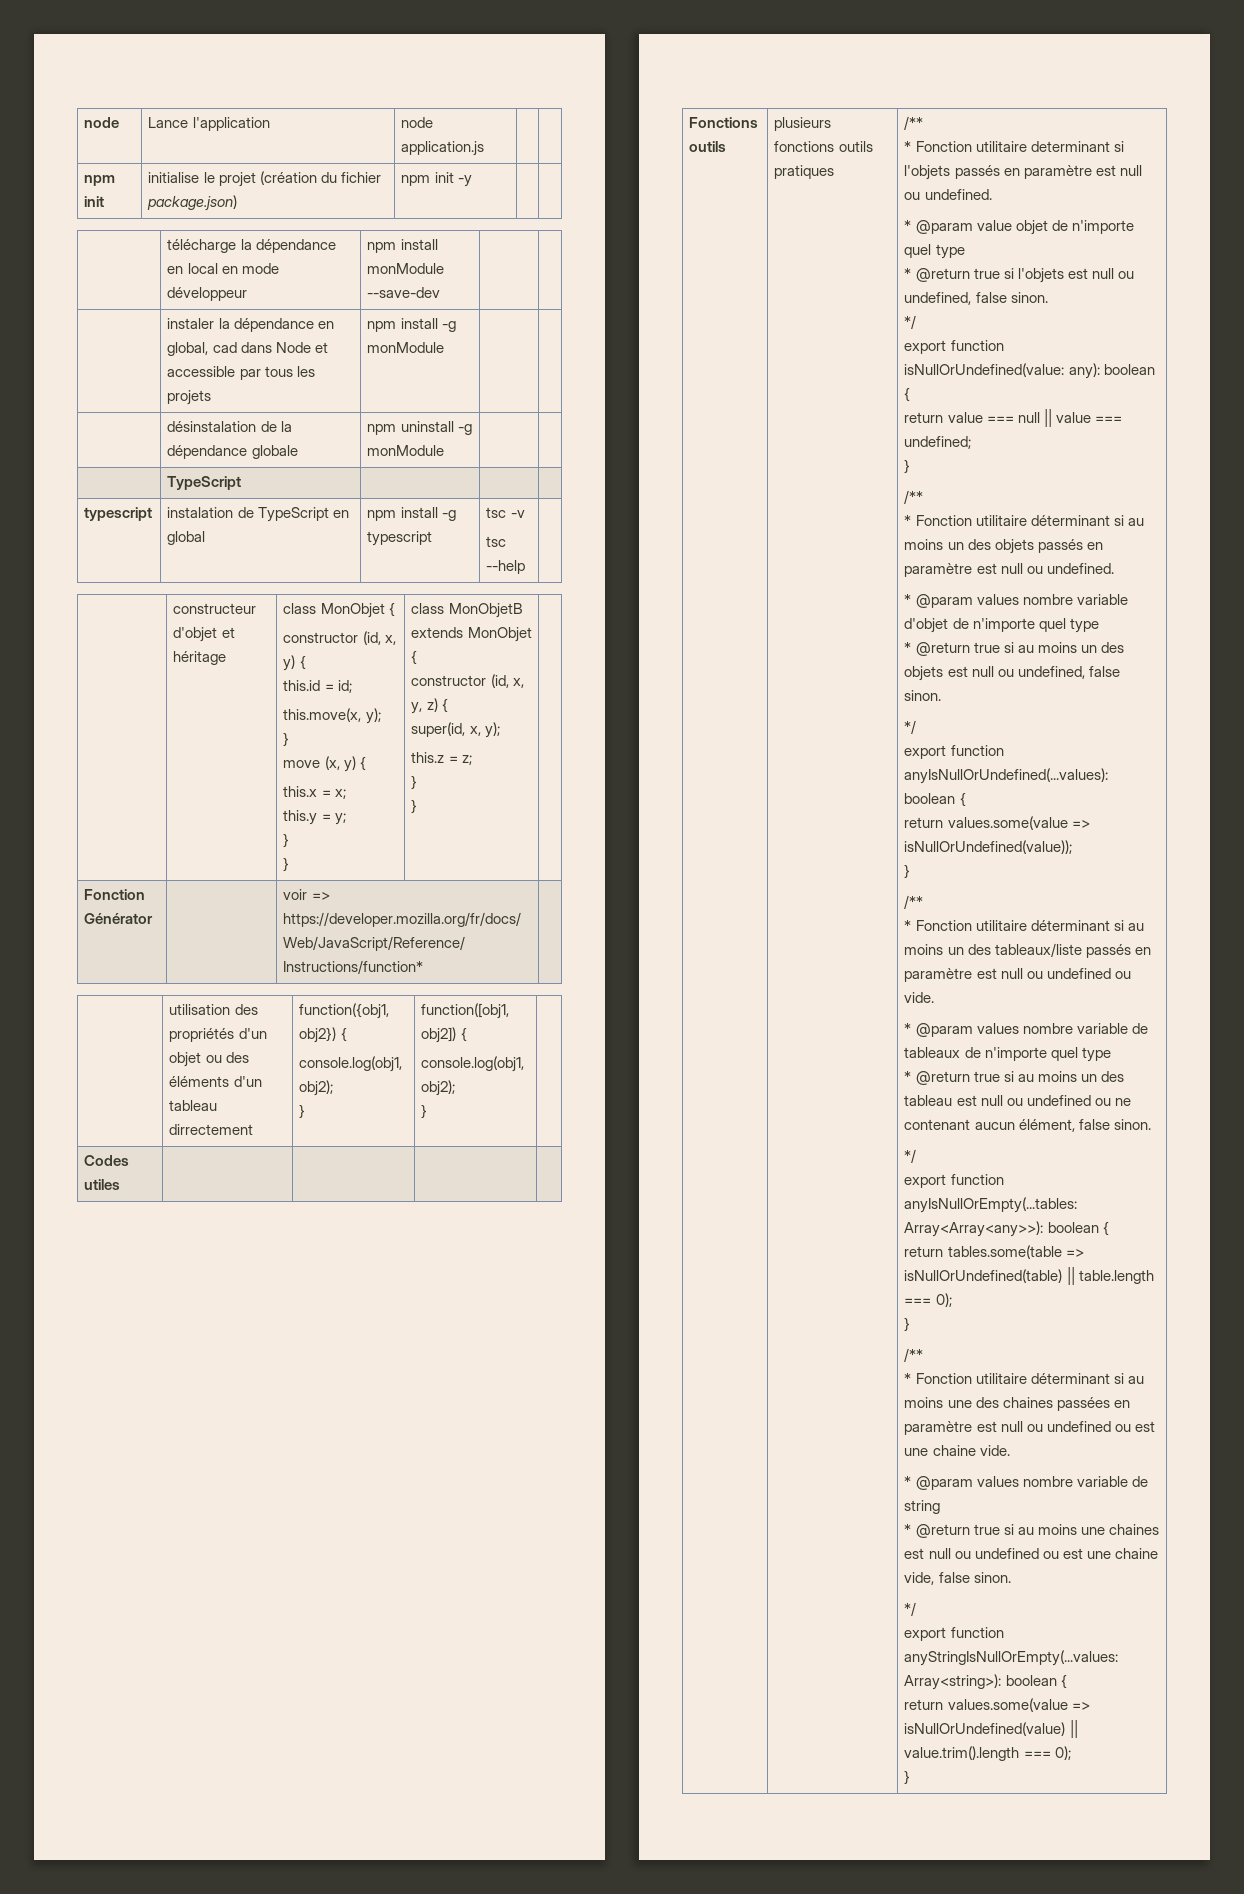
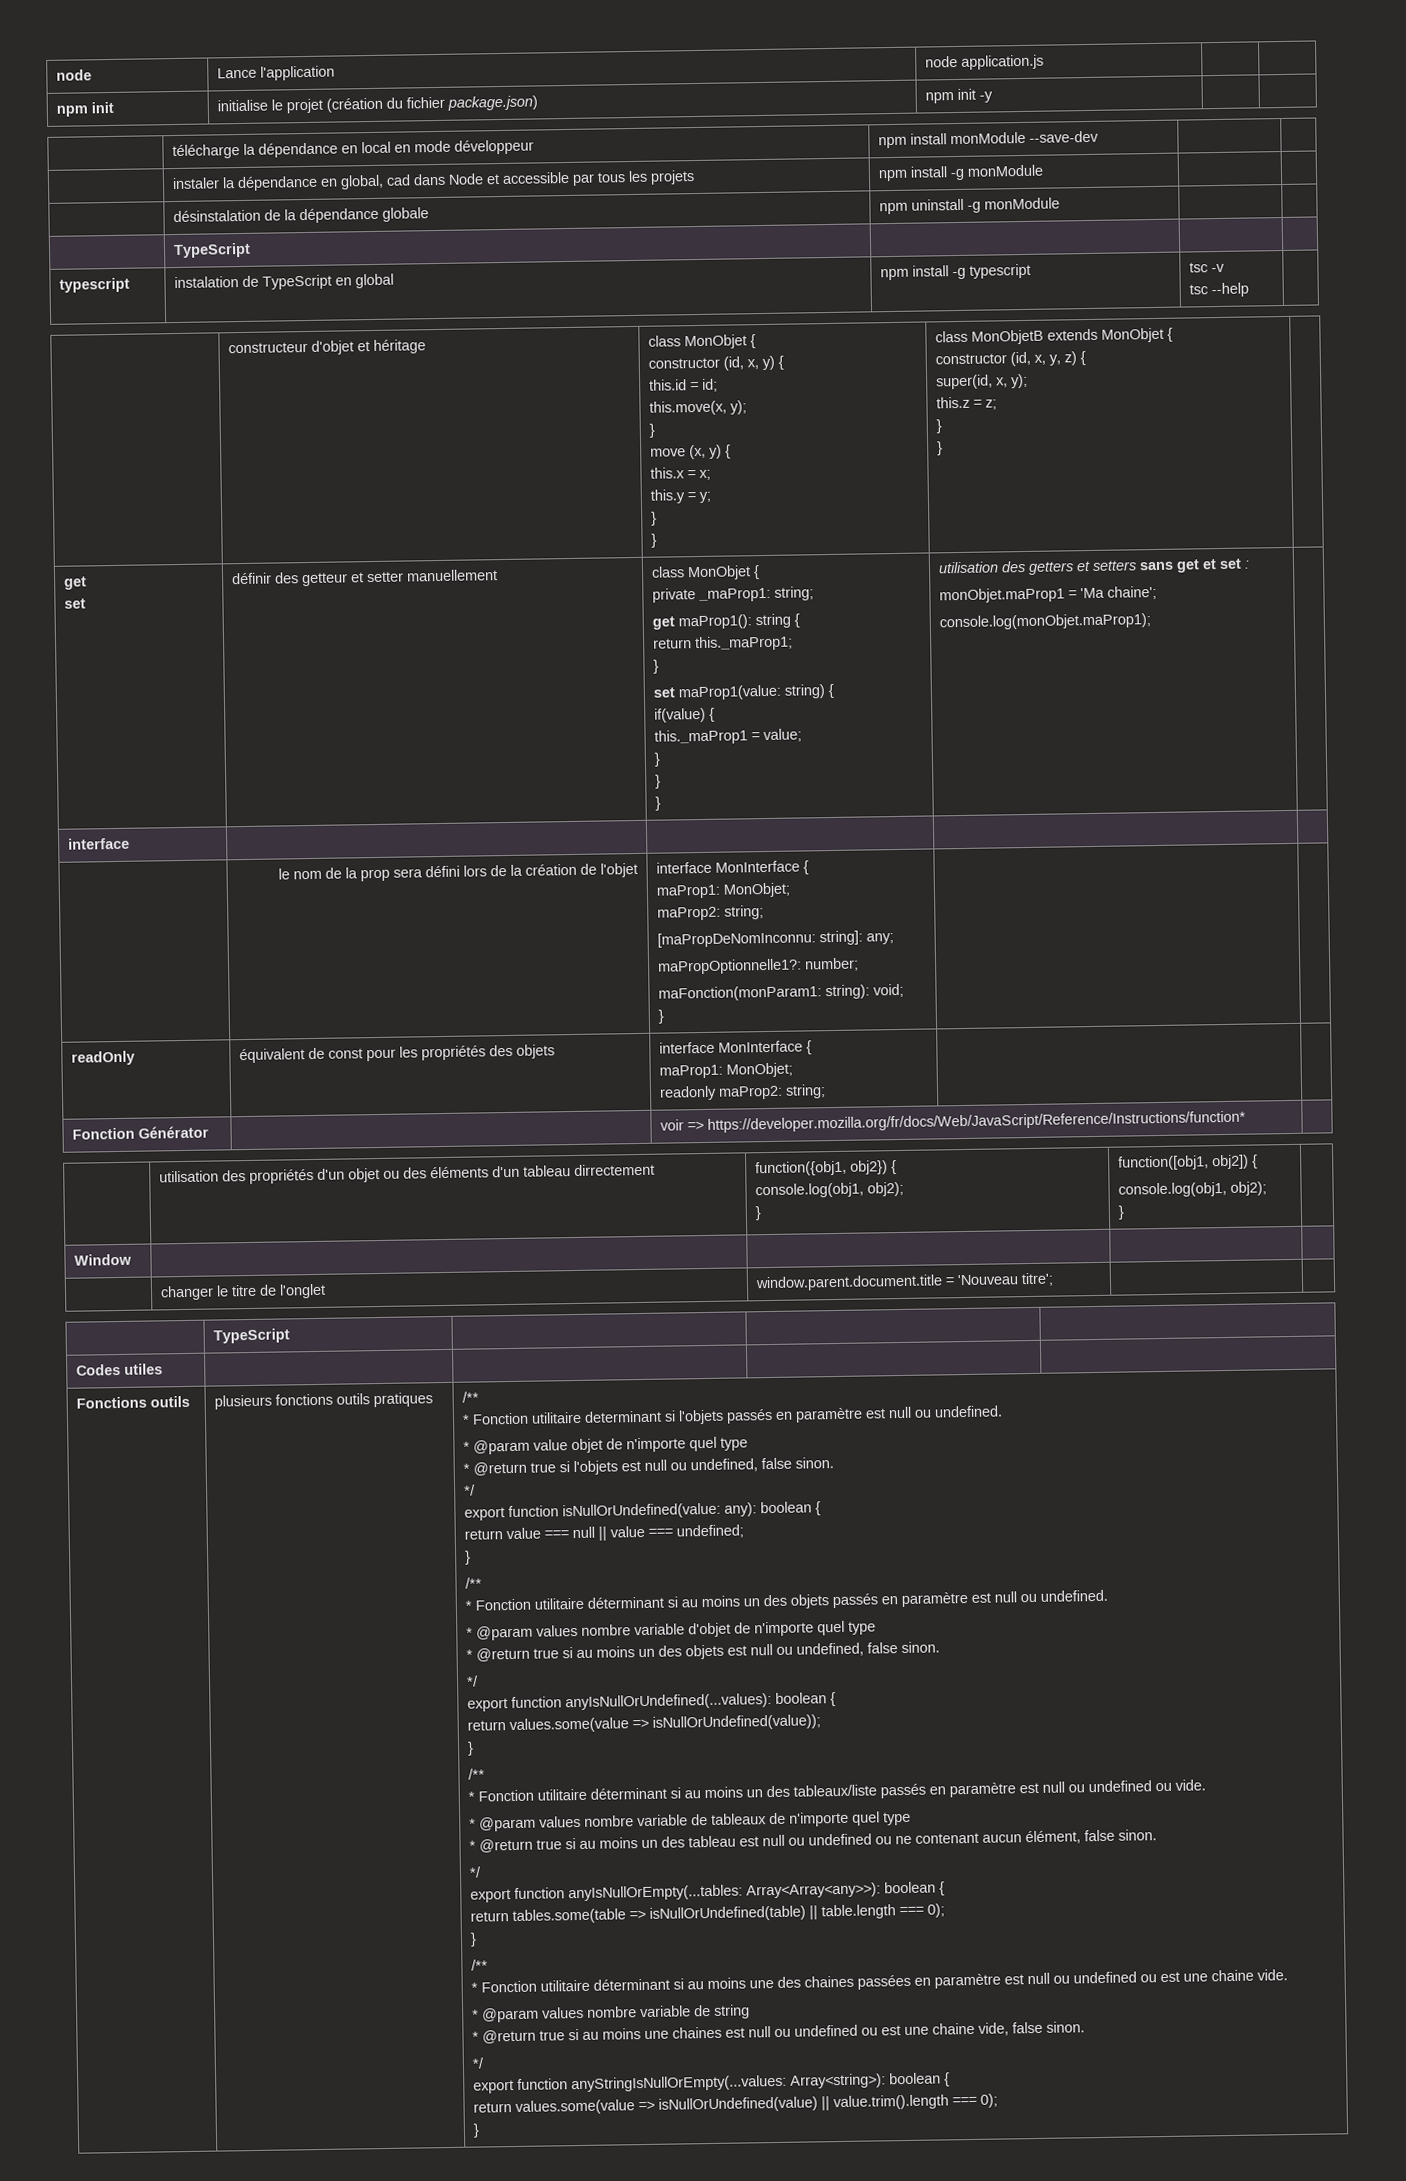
(418, 806) none -> [63,576,87,590] [63,598,86,609] [230,569,498,587] [650,565,760,581] [651,586,814,603] [651,613,800,630] [652,635,793,652] [652,659,659,674] [652,683,834,701] [653,707,715,723] [653,728,802,745] [653,752,661,767] [654,774,661,789] [654,796,661,811] [937,558,1250,575] [938,585,1157,604] [938,613,1151,631] [67,837,130,850] [278,862,639,882] [655,860,809,875] [655,882,791,899] [656,905,764,921] [656,930,894,948] [657,957,859,975] [657,983,904,1002] [657,1009,664,1024] [70,1050,135,1066] [238,1044,555,1064] [658,1040,812,1055] [658,1062,793,1079] [658,1084,826,1101] // get // set | définir des getteur et setter manuellement | class MonObjet { // private _maProp1: string; // get maProp1(): string { // return this._maProp1; // } // set maProp1(value: string) { // if(value) { // this._maProp1 = value; // } // } // } | utilisation des getters et setters sans get et set : // monObjet.maProp1 = 'Ma chaine'; // console.log(monObjet.maProp1); | // interface | | | | // | le nom de la prop sera défini lors de la création de l'objet | interface MonInterface { // maProp1: MonObjet; // maProp2: string; // [maPropDeNomInconnu: string]: any; // maPropOptionnelle1?: number; // maFonction(monParam1: string): void; // } | | // readOnly | équivalent de const pour les propriétés des objets | interface MonInterface { // maProp1: MonObjet; // readonly maProp2: string; | |
(428, 1111) none -> [73,1253,132,1266] [159,1283,326,1301] [754,1272,1054,1292] [212,1328,290,1344] // Window | | | | // | changer le titre de l'onglet | window.parent.document.title = 'Nouveau titre'; | | // | TypeScript | | |

